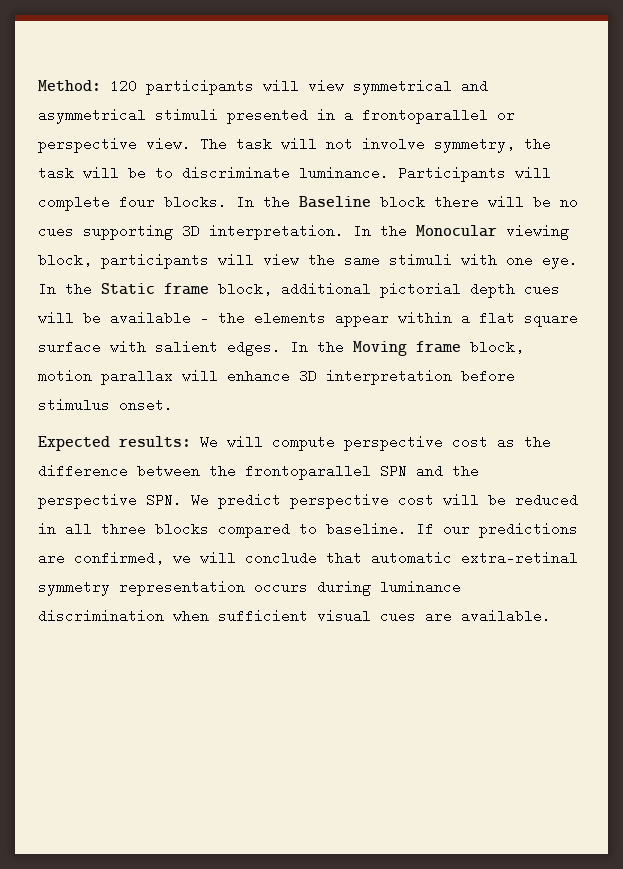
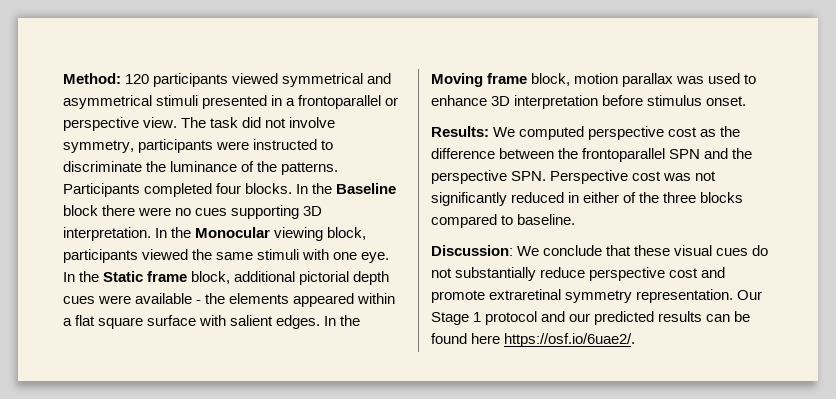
[263,79,344,93] will view -> [232,73,279,84] viewed
[281,138,317,149] will -> [242,117,262,128] did
[524,137,551,151] [38,166,551,182] [38,195,110,211] the task will be to discriminate luminance. Participants will complete -> [138,139,334,153] [63,161,339,175] [63,183,213,197] participants were instructed to discriminate the luminance of the patterns. Participants completed
[488,195,551,209] will be -> [138,207,172,216] were
[218,253,299,267] will view -> [142,249,189,260] viewed
[38,311,101,325] will be -> [98,295,132,304] were
[335,311,389,327] appear -> [293,293,355,307] appeared
[182,370,218,381] will -> [676,73,757,84] was used to
[38,435,335,451] Expected results: We will compute -> [431,126,585,140] Results: We computed
[191,493,578,509] [38,522,92,536] We predict perspective cost will be reduced in all -> [550,170,717,184] [431,192,660,206] Perspective cost was not significantly reduced in either of the
[416,522,578,538] [38,551,578,565] [38,580,461,596] [38,609,551,623] If our predictions are confirmed, we will conclude that automatic extra-retinal symmetry representation occurs during luminance discrimination when sufficient visual cues are available. -> [431,245,769,256] [431,267,726,281] [431,289,763,303] [431,311,751,325] [431,333,636,347] // Discussion: We conclude that these visual cues do not substantially reduce perspective cost and promote extraretinal symmetry representation. Our Stage 1 protocol and our predicted results can be found here https://osf.io/6uae2/.

